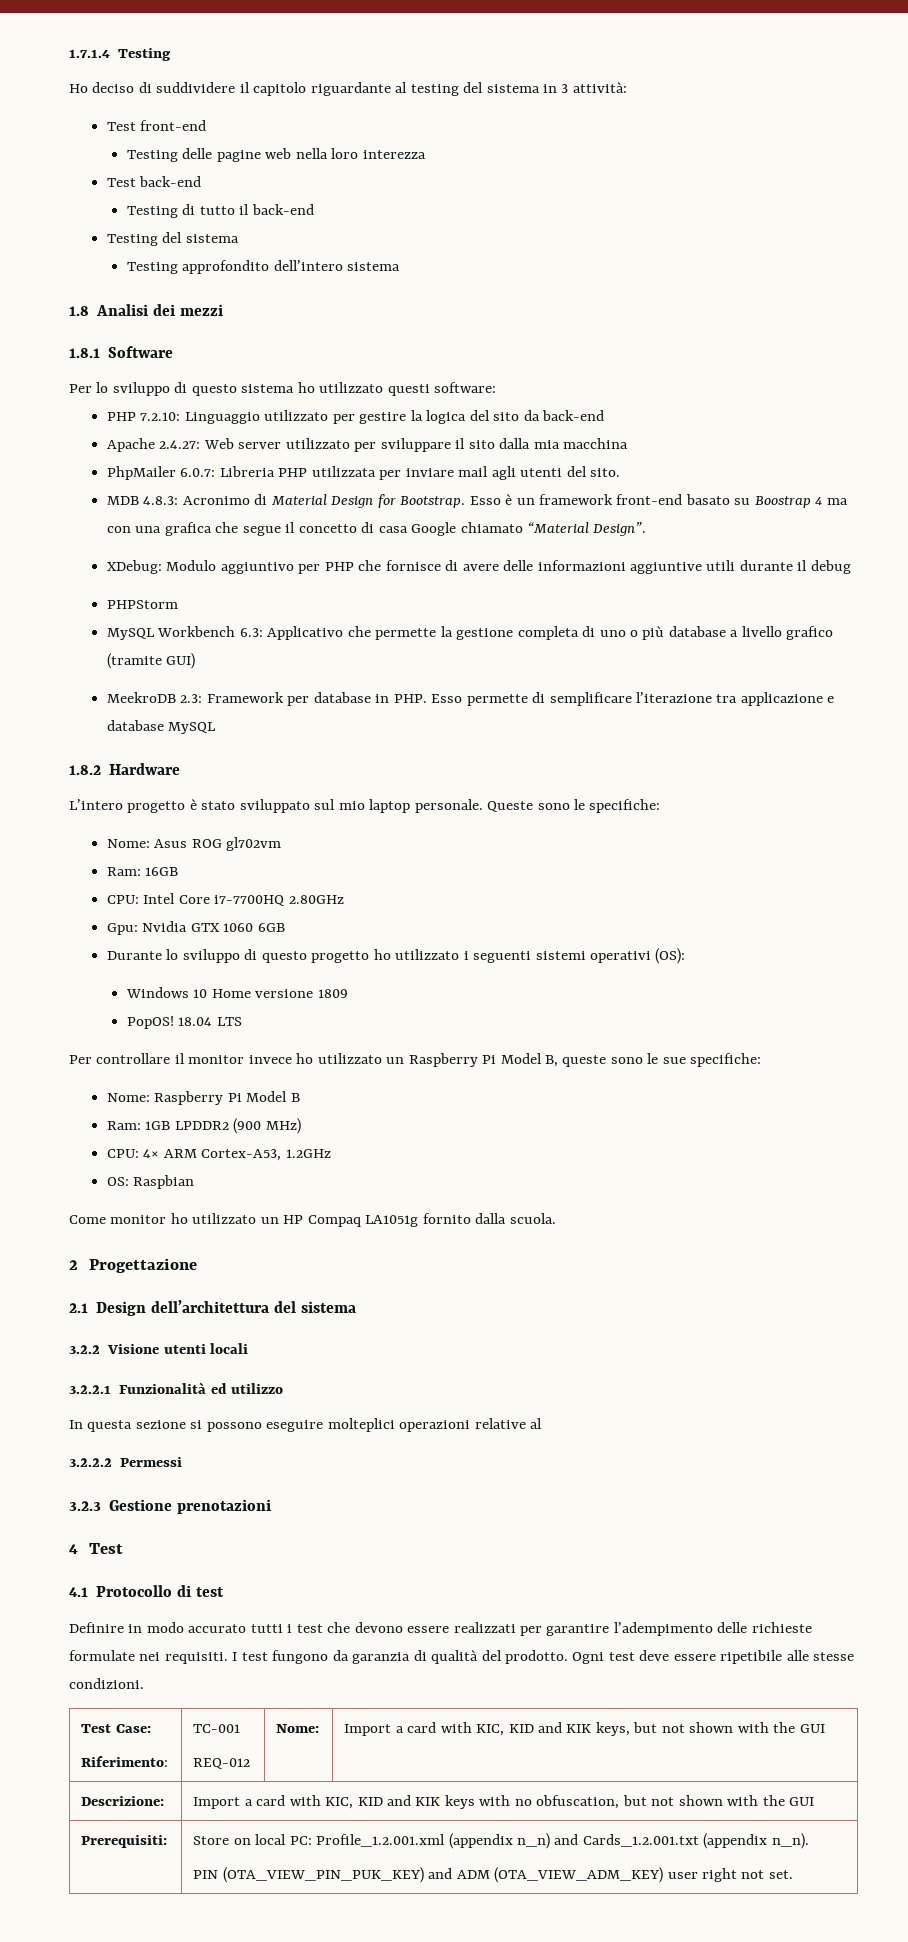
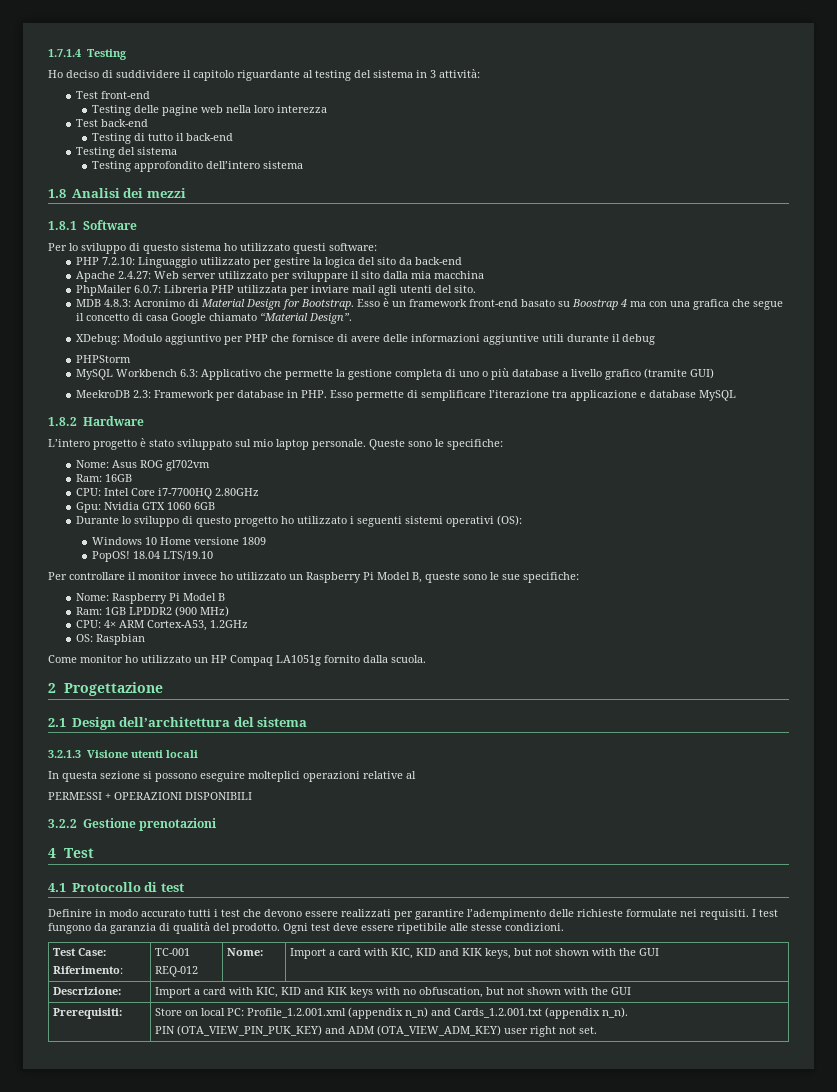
[216,1017,242,1026] LTS -> [162,551,213,561] LTS/19.10
[69,1345,100,1354] 3.2.2 -> [48,750,81,758] 3.2.1.3
[69,1382,284,1394] // 3.2.2.1 Funzionalità ed utilizzo -> (198, 754) none
[69,1457,183,1467] [69,1501,101,1511] 3.2.2.2 Permessi // 3.2.3 -> [48,792,252,800] [48,819,77,828] PERMESSI + OPERAZIONI DISPONIBILI // 3.2.2

